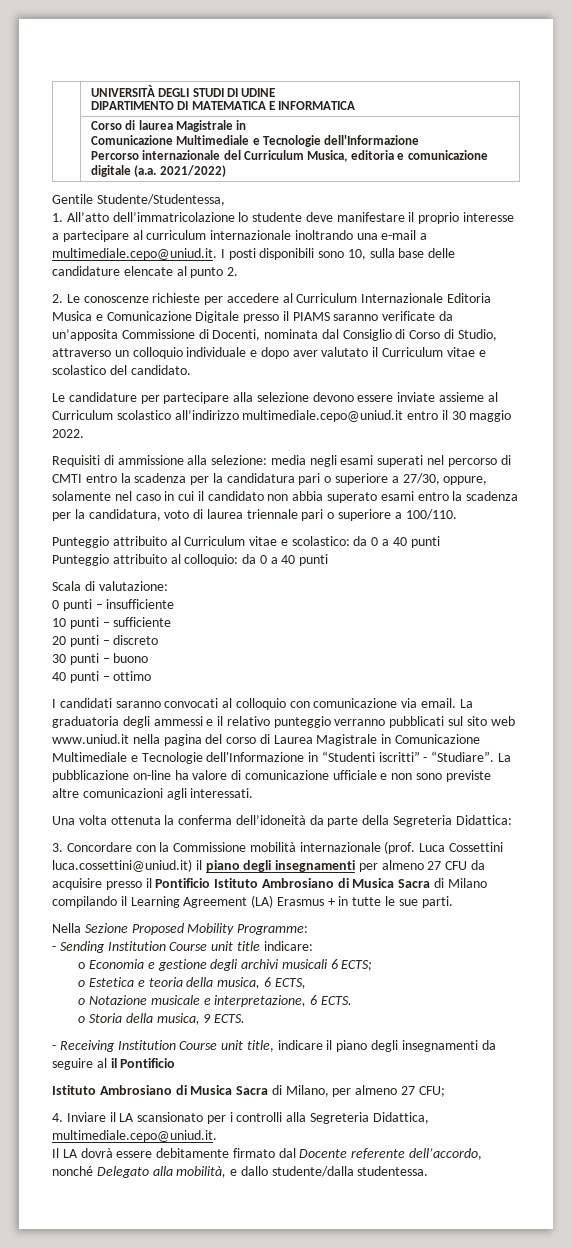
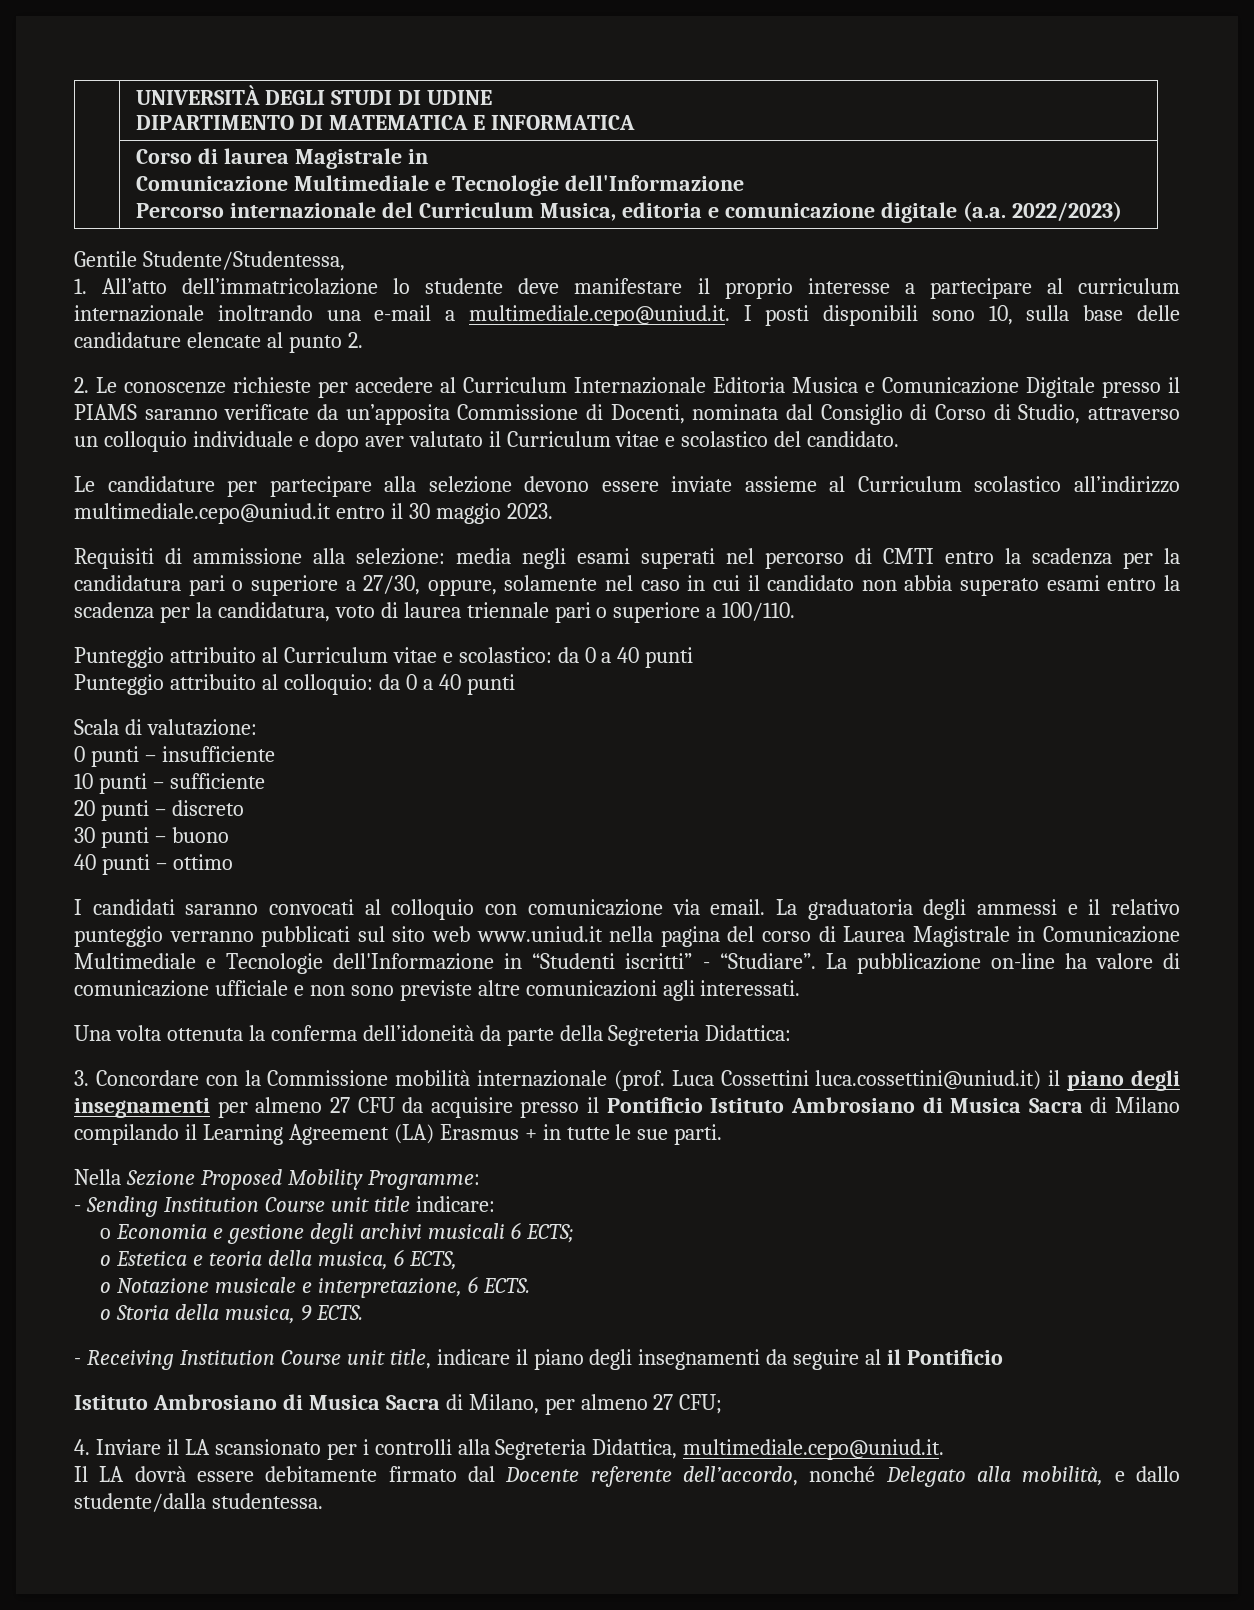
[159,165,226,177] 2021/2022) -> [1011,201,1122,222] 2022/2023)
[52,429,84,438] 2022. -> [506,503,553,519] 2023.

